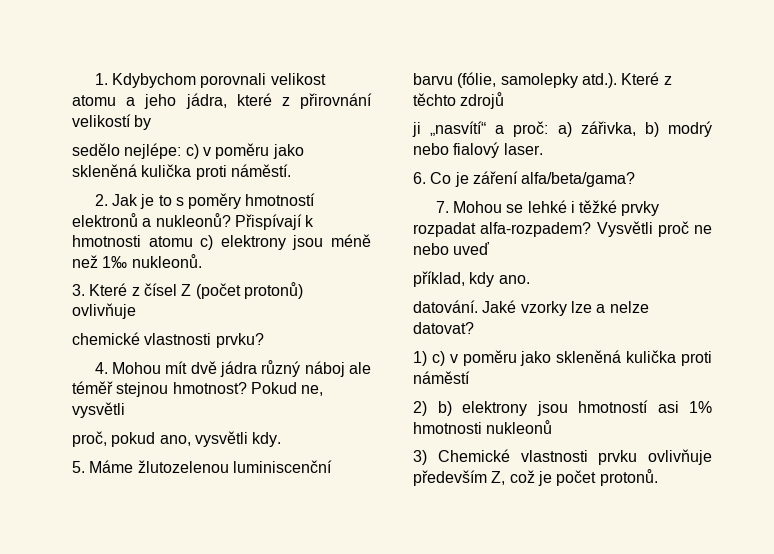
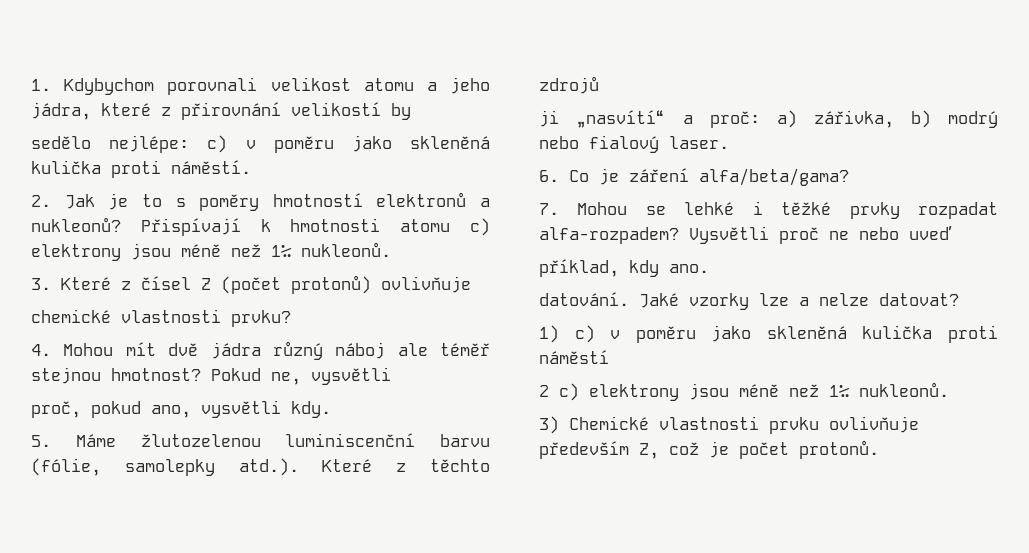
[413,400,712,416] [413,420,553,434] 2) b) elektrony jsou hmotností asi 1% hmotnosti nukleonů -> [539,382,949,401] 2 c) elektrony jsou méně než 1‰ nukleonů.

